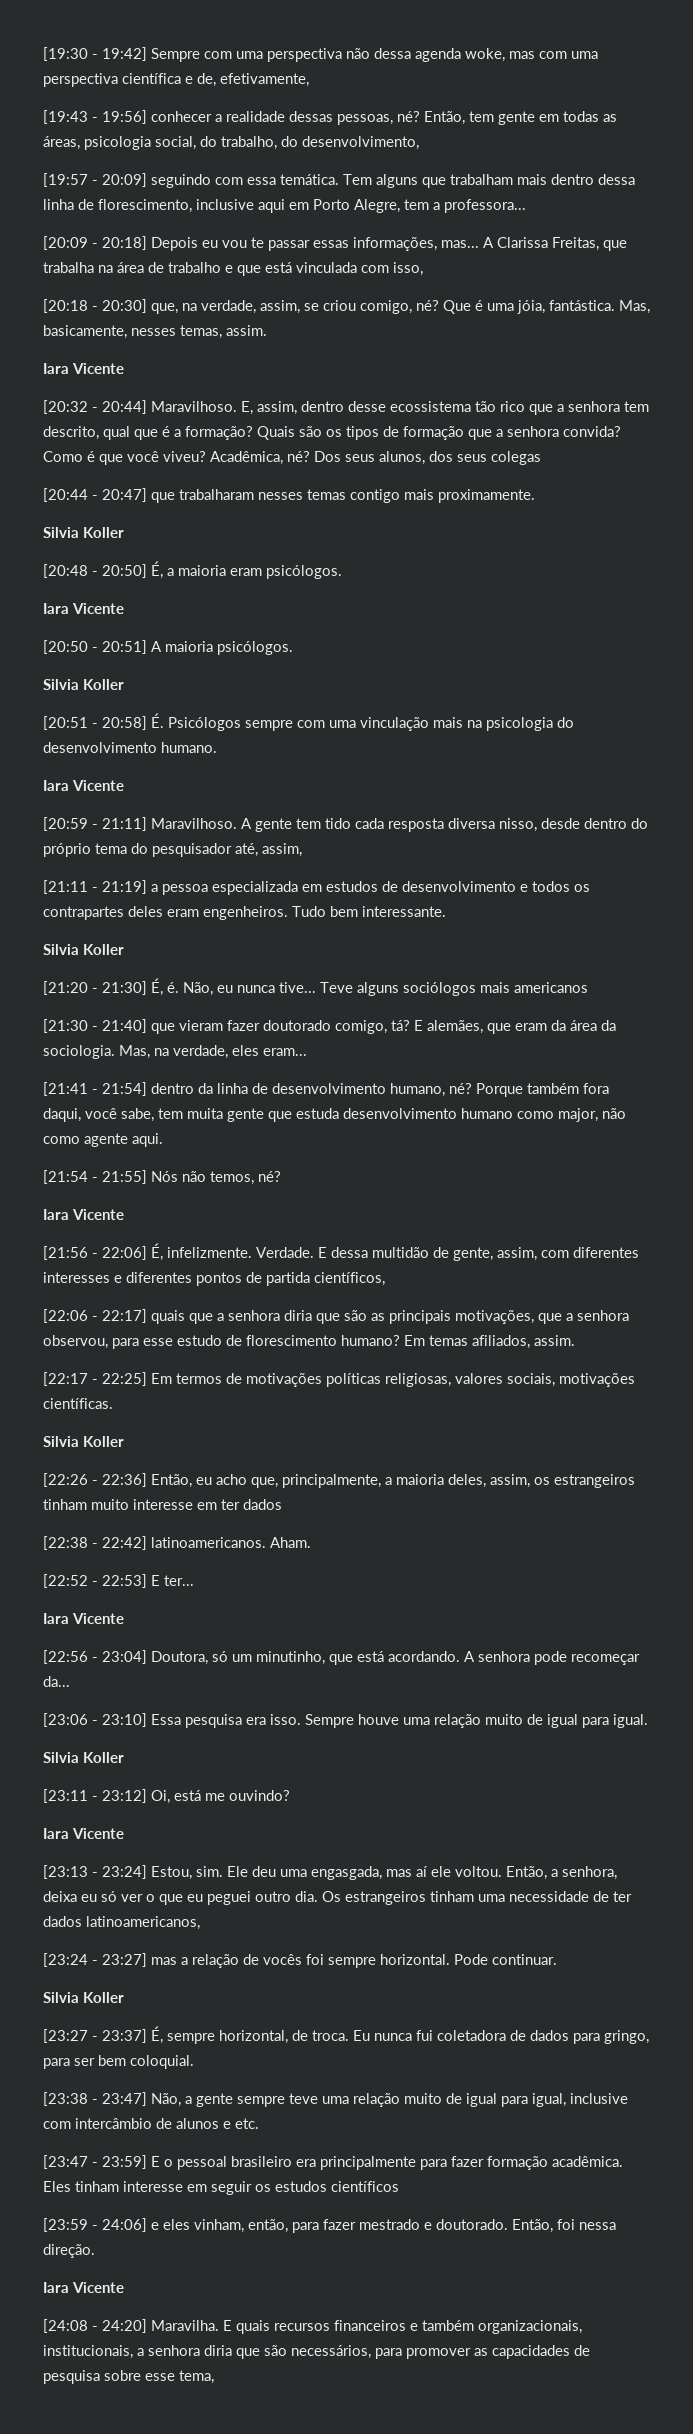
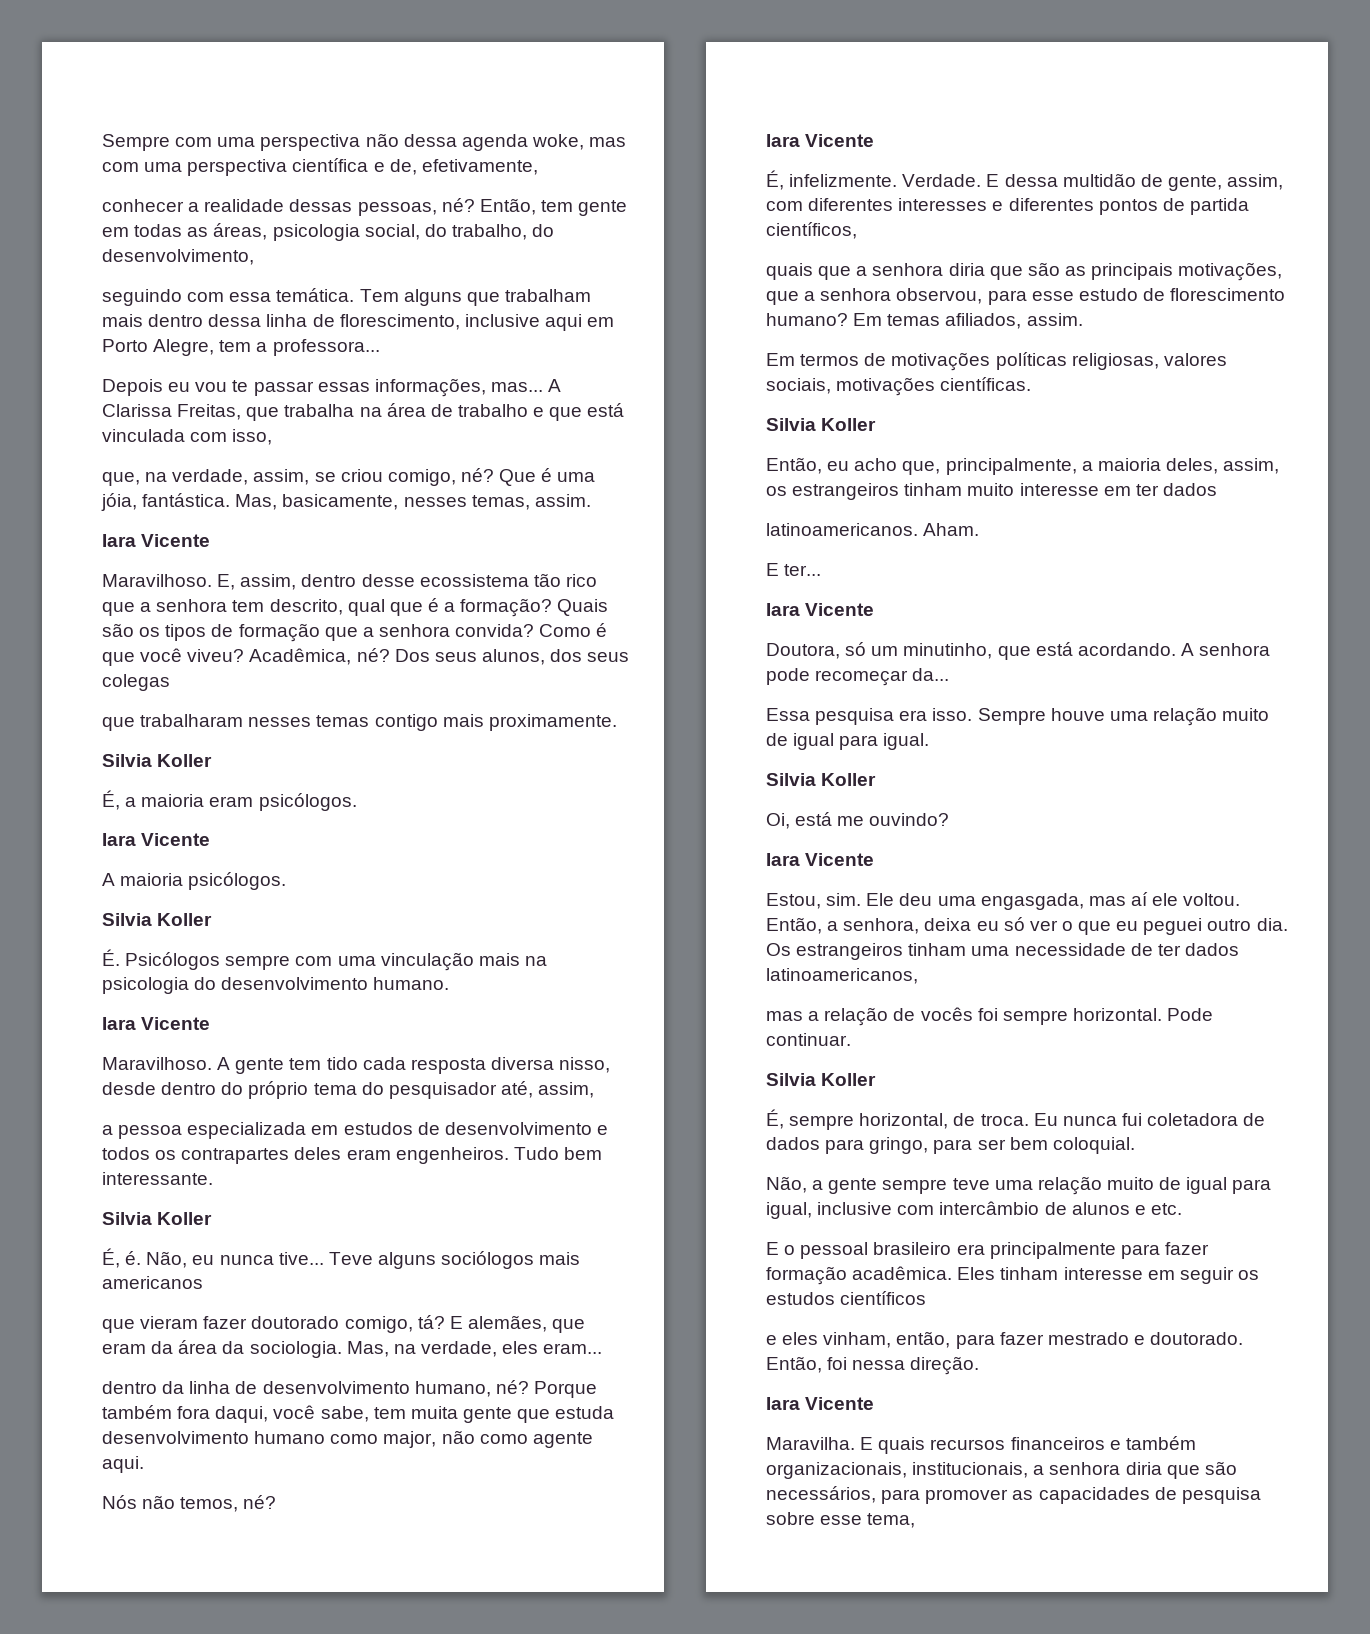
[43,47,147,61] [19:30 - 19:42] -> (102, 142) none
[43,110,147,124] [19:43 - 19:56] -> (538, 167) none
[43,173,147,187] [19:57 - 20:09] -> (254, 257) none
[43,236,147,250] [20:09 - 20:18] -> (380, 347) none
[43,299,147,313] [20:18 - 20:30] -> (273, 437) none
[43,400,147,414] [20:32 - 20:44] -> (211, 540) none
[43,488,147,502] [20:44 - 20:47] -> (170, 682) none
[43,564,147,578] [20:48 - 20:50] -> (213, 760) none
[43,640,147,654] [20:50 - 20:51] -> (211, 839) none
[43,716,147,730] [20:51 - 20:58] -> (213, 919) none
[43,817,147,831] [20:59 - 21:11] -> (211, 1023) none
[43,880,147,894] [21:11 - 21:19] -> (595, 1090) none
[43,981,147,995] [21:20 - 21:30] -> (213, 1218) none
[43,1019,147,1033] [21:30 - 21:40] -> (203, 1282) none
[43,1082,147,1096] [21:41 - 21:54] -> (603, 1348) none
[43,1170,147,1184] [21:54 - 21:55] -> (144, 1464) none
[43,1246,147,1260] [21:56 - 22:06] -> (875, 140) none
[43,1309,147,1323] [22:06 - 22:17] -> (857, 230) none
[43,1372,147,1386] [22:17 - 22:25] -> (1083, 319) none
[43,1473,147,1487] [22:26 - 22:36] -> (877, 424) none
[43,1536,147,1550] [22:38 - 22:42] -> (1217, 489) none
[43,1574,147,1588] [22:52 - 22:53] -> (980, 529) none
[43,1650,147,1664] [22:56 - 23:04] -> (875, 609) none
[43,1713,147,1727] [23:06 - 23:10] -> (950, 674) none
[43,1789,147,1803] [23:11 - 23:12] -> (877, 779) none
[43,1865,147,1879] [23:13 - 23:24] -> (875, 859) none
[43,1953,147,1967] [23:24 - 23:27] -> (918, 976) none
[43,2029,147,2043] [23:27 - 23:37] -> (877, 1079) none
[43,2092,147,2106] [23:38 - 23:47] -> (1135, 1145) none
[43,2155,147,2169] [23:47 - 23:59] -> (1182, 1209) none
[43,2218,147,2232] [23:59 - 24:06] -> (927, 1298) none
[43,2319,147,2333] [24:08 - 24:20] -> (875, 1403) none

